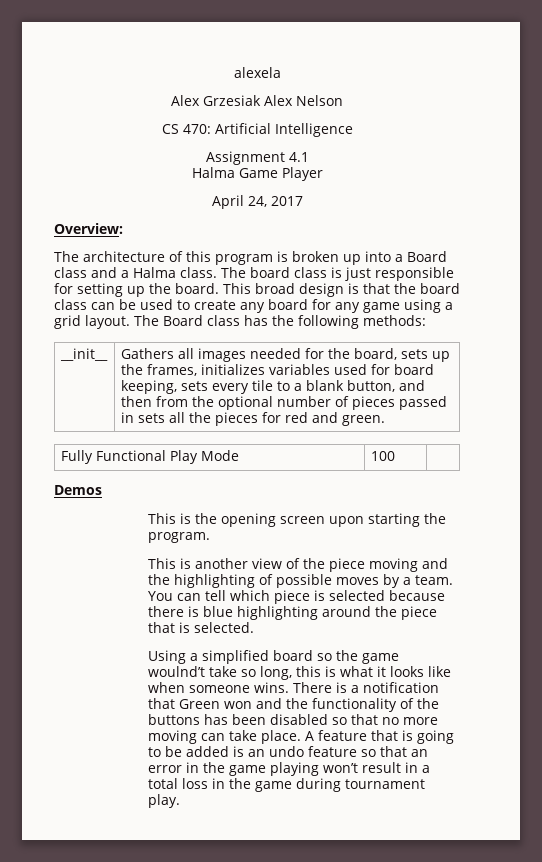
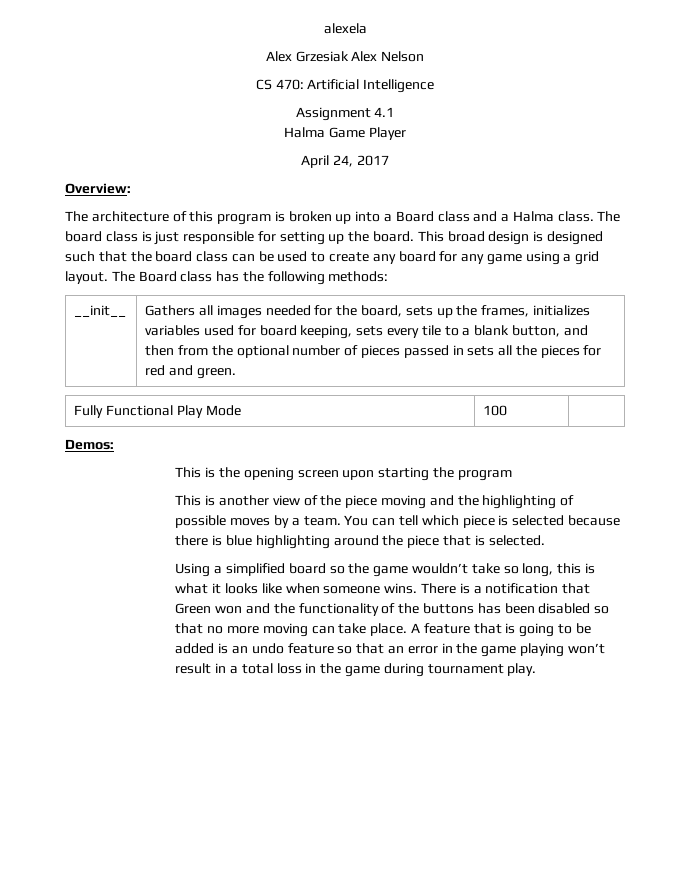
(359, 288) none -> [546,231,603,245] [65,251,95,262] designed such
[54,485,102,495] Demos -> [65,439,114,450] Demos:
[148,532,211,543] program. -> [457,470,512,481] program
[148,666,206,677] woulnd’t -> [411,563,468,574] wouldn’t

